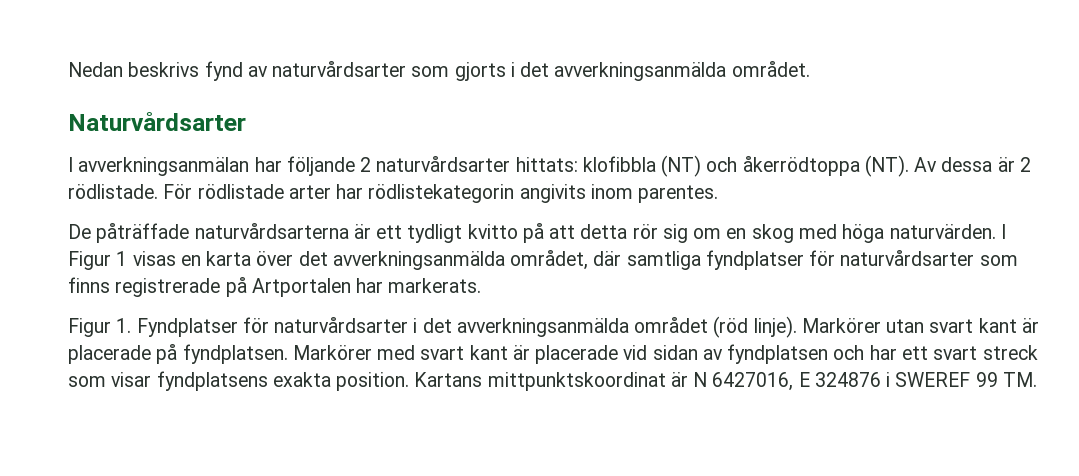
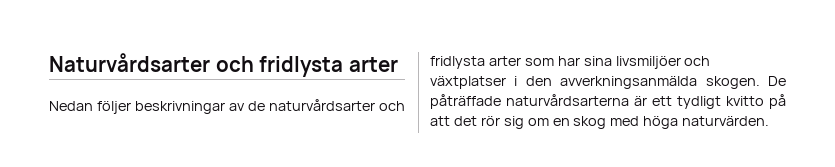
[68,61,810,81] [68,112,246,131] [68,155,1031,177] [68,184,719,203] Nedan beskrivs fynd av naturvårdsarter som gjorts i det avverkningsanmälda området. // Naturvårdsarter // I avverkningsanmälan har följande 2 naturvårdsarter hittats: klofibbla (NT) och åkerrödtoppa (NT). Av dessa är 2 rödlistade. För rödlistade arter har rödlistekategorin angivits inom parentes. // -> [49,53,398,77] [49,99,405,114] [430,56,711,69] [430,76,760,89] Naturvårdsarter och fridlysta arter // Nedan följer beskrivningar av de naturvårdsarter och fridlysta arter som har sina livsmiljöer och växtplatser i den avverkningsanmälda skogen.
[580,224,628,239] detta -> [453,116,477,126] det
[1000,224,1006,239] [68,250,1018,270] [68,277,482,297] [68,316,1039,338] [68,344,1038,364] [68,371,1037,391] I Figur 1 visas en karta över det avverkningsanmälda området, där samtliga fyndplatser för naturvårdsarter som finns registrerade på Artportalen har markerats. // Figur 1. Fyndplatser för naturvårdsarter i det avverkningsanmälda området (röd linje). Markörer utan svart kant är placerade på fyndplatsen. Markörer med svart kant är placerade vid sidan av fyndplatsen och har ett svart streck som visar fyndplatsens exakta position. Kartans mittpunktskoordinat är N 6427016, E 324876 i SWEREF 99 TM. -> (770, 121) none

